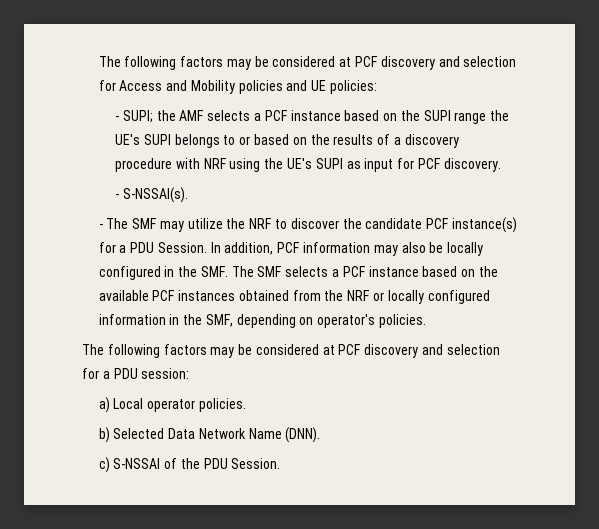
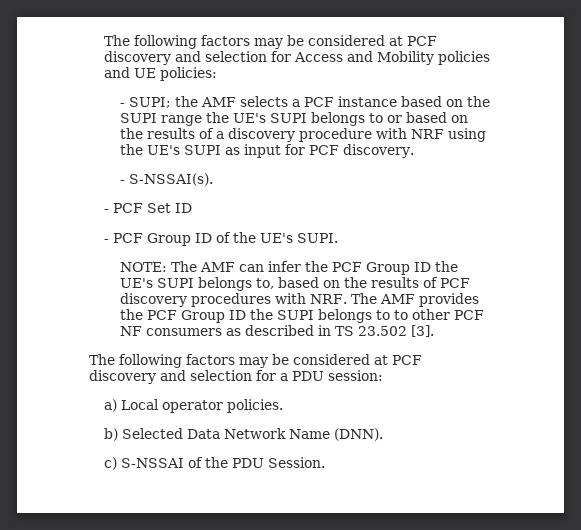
[106,217,517,233] [98,242,484,256] [98,266,498,280] [98,290,490,304] [98,314,426,328] The SMF may utilize the NRF to discover the candidate PCF instance(s) for a PDU Session. In addition, PCF information may also be locally configured in the SMF. The SMF selects a PCF instance based on the available PCF instances obtained from the NRF or locally configured information in the SMF, depending on operator's policies. -> [113,203,193,213] [104,232,339,246] [119,261,458,275] [119,277,470,291] [119,293,479,307] [119,309,484,323] [119,325,434,337] PCF Set ID // - PCF Group ID of the UE's SUPI. // NOTE: The AMF can infer the PCF Group ID the UE's SUPI belongs to, based on the results of PCF discovery procedures with NRF. The AMF provides the PCF Group ID the SUPI belongs to to other PCF NF consumers as described in TS 23.502 [3].

